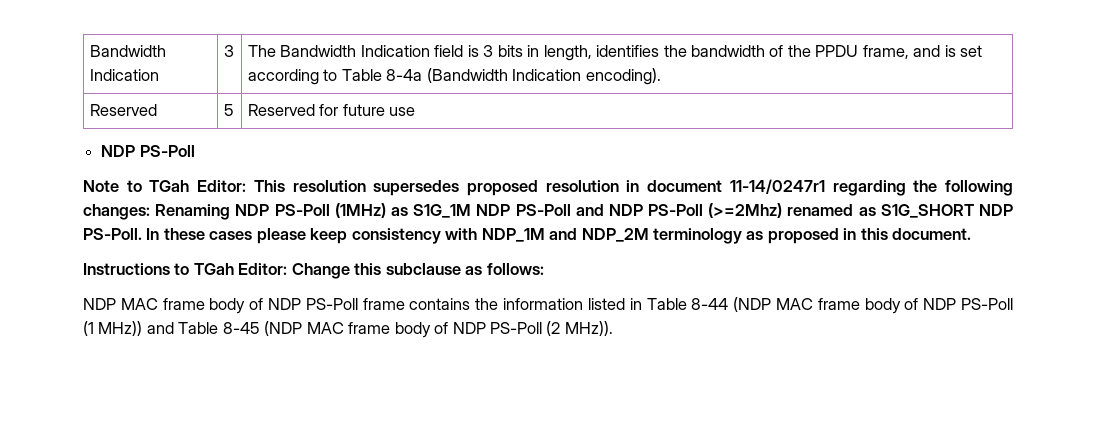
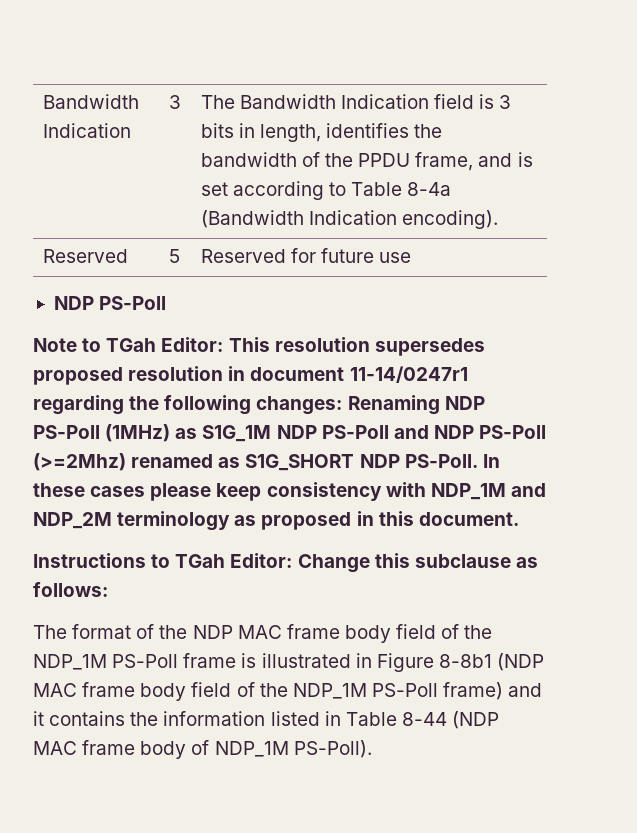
[83,298,405,314] NDP MAC frame body of NDP PS-Poll frame -> [33,624,493,643] [33,653,545,672] [33,682,543,701] [33,711,44,726] The format of the NDP MAC frame body field of the NDP_1M PS-Poll frame is illustrated in Figure 8-8b1 (NDP MAC frame body field of the NDP_1M PS-Poll frame) and it
[923,298,1014,310] [83,321,613,338] NDP PS-Poll (1 MHz)) and Table 8-45 (NDP MAC frame body of NDP PS-Poll (2 MHz)). -> [214,740,372,758] NDP_1M PS-Poll).

